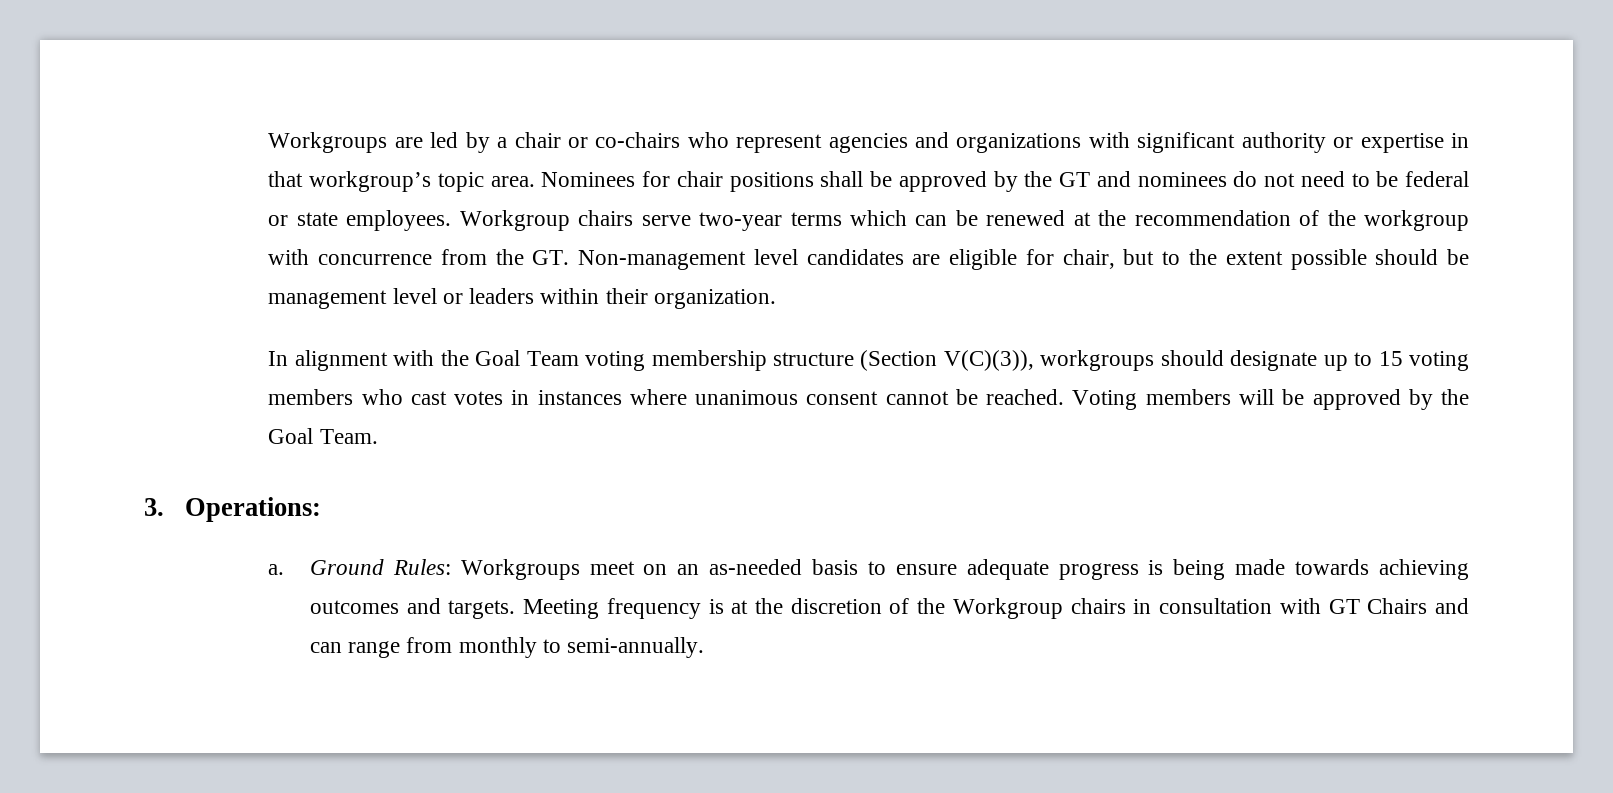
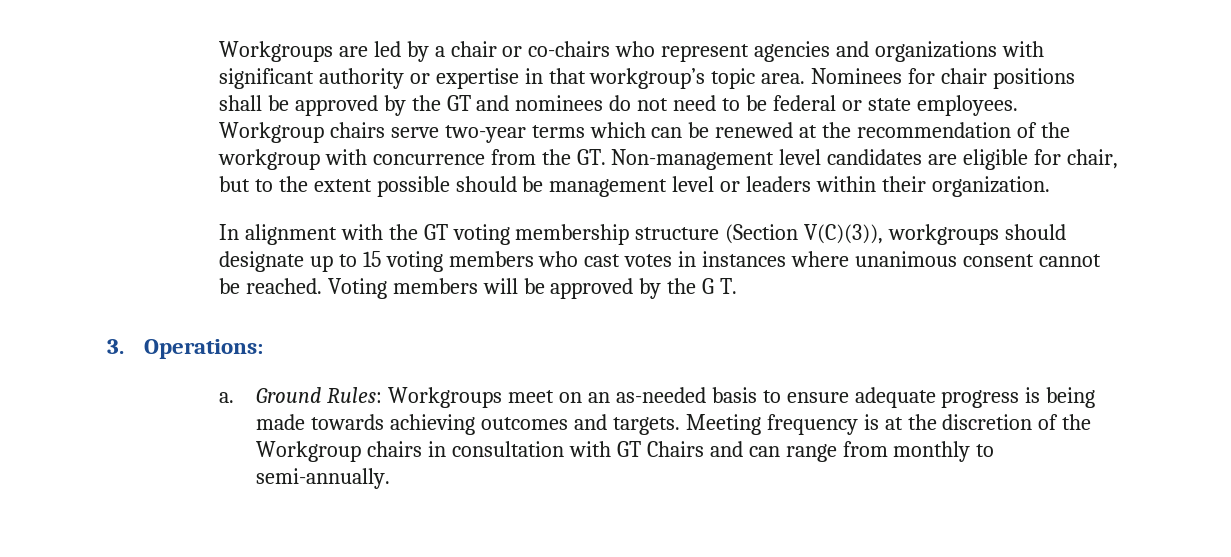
[475,350,579,366] Goal Team -> [423,224,448,240] GT
[268,428,378,444] Goal Team. -> [702,278,738,294] G T.

